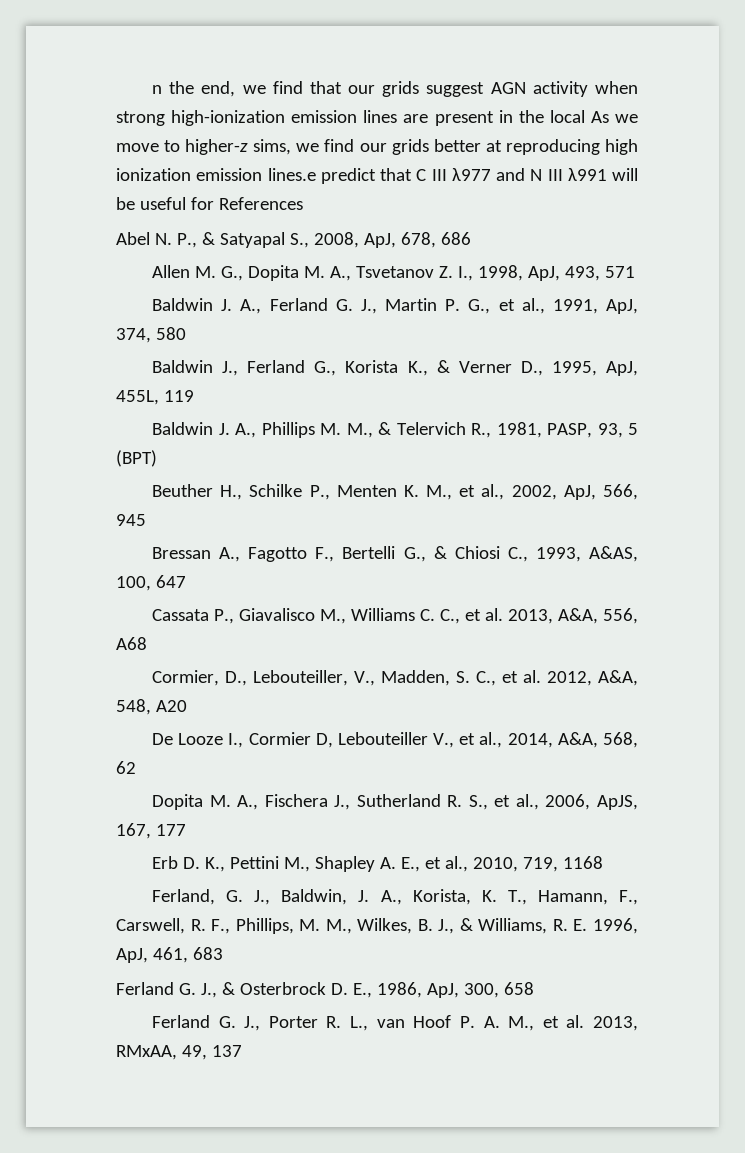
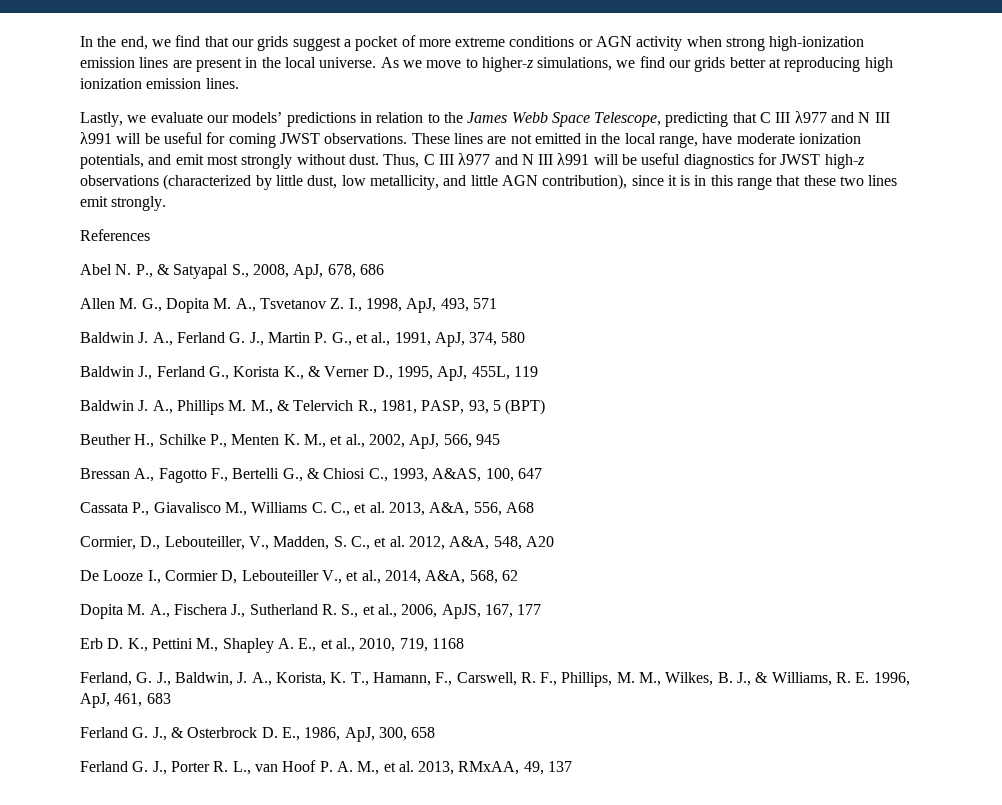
[152,85,163,94] n -> [80,36,93,47] In
(485, 89) none -> [343,35,593,51] a pocket of more extreme conditions or
(585, 116) none -> [319,57,377,68] universe.
[253,139,292,155] sims, -> [537,57,613,71] simulations,
[267,168,376,184] lines.e predict -> [205,78,239,89] [80,112,729,127] lines. // Lastly, we evaluate our models’ predictions in relation to the James Webb Space Telescope, predicting
(214, 203) none -> [228,133,862,148] [80,153,865,169] [80,174,898,190] [80,196,167,211] coming JWST observations. These lines are not emitted in the local range, have moderate ionization potentials, and emit most strongly without dust. Thus, C III λ977 and N III λ991 will be useful diagnostics for JWST high-z observations (characterized by little dust, low metallicity, and little AGN contribution), since it is in this range that these two lines emit strongly. //

